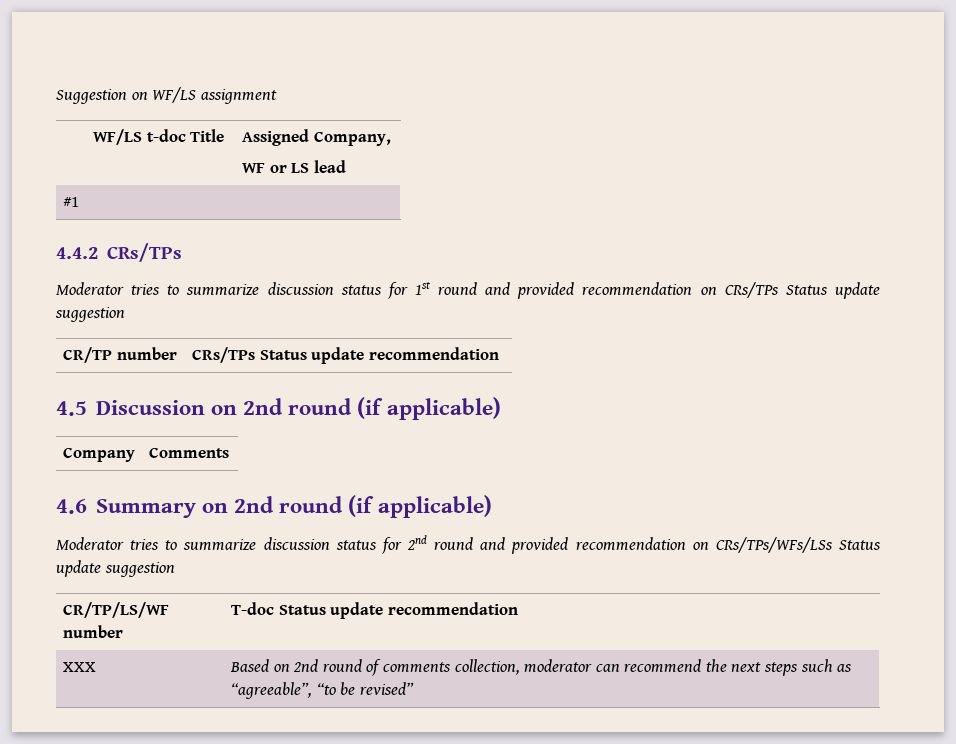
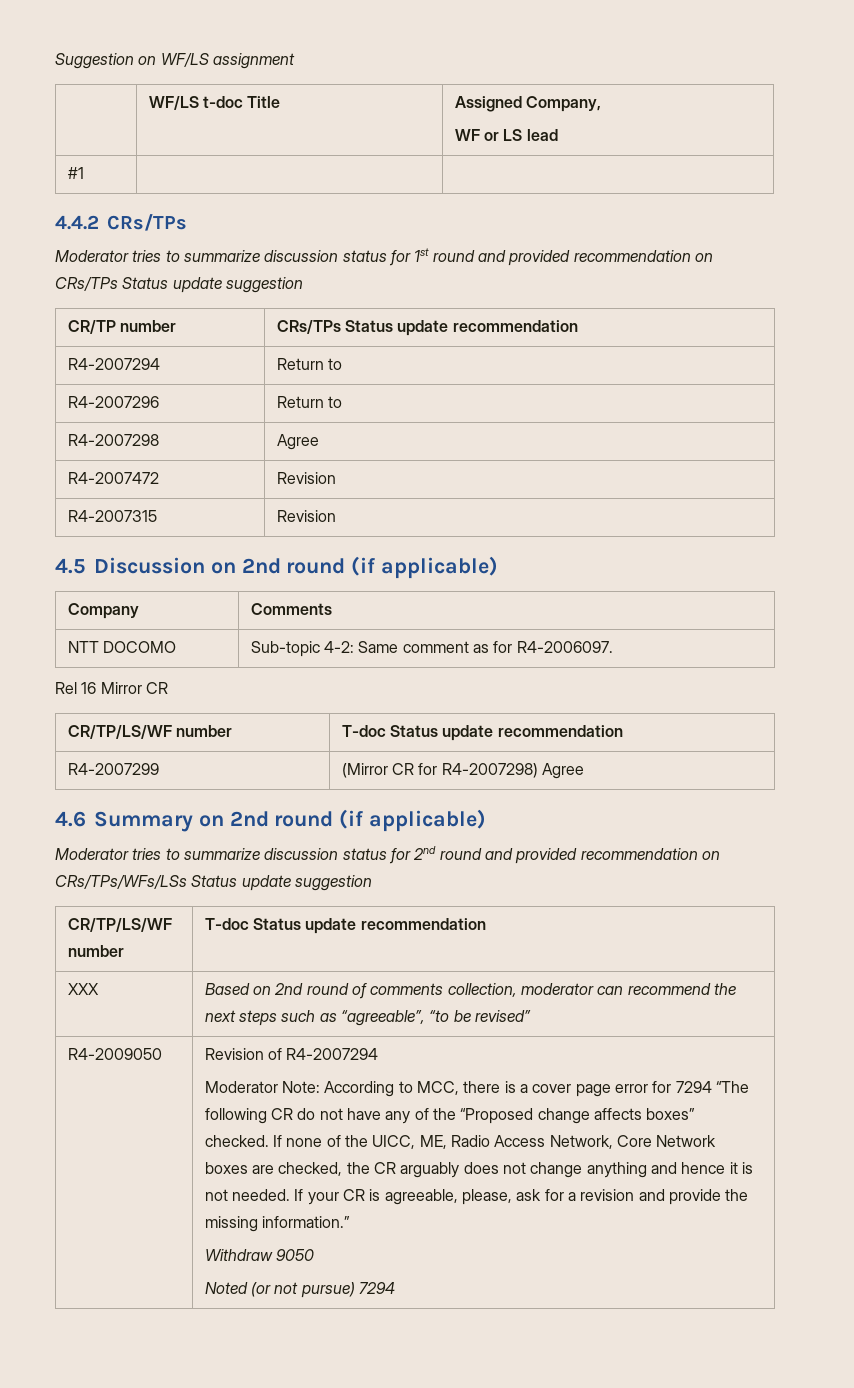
(499, 353) none -> [67,358,160,370] [276,358,343,370] [67,396,159,408] [276,396,343,408] [67,434,159,446] [276,434,319,450] [67,472,159,484] [276,472,336,484] [67,510,157,522] [276,510,336,522] // R4-2007294 | Return to // R4-2007296 | Return to // R4-2007298 | Agree // R4-2007472 | Revision // R4-2007315 | Revision
(229, 452) none -> [67,641,177,653] [250,641,613,657] [55,682,168,694] [67,725,233,739] [341,725,623,741] [67,763,159,775] [341,763,585,779] // NTT DOCOMO | Sub-topic 4-2: Same comment as for R4-2006097. // Rel 16 Mirror CR // CR/TP/LS/WF number | T-doc Status update recommendation // R4-2007299 | (Mirror CR for R4-2007298) Agree
(414, 688) none -> [67,1048,162,1060] [204,1048,379,1060] [204,1081,749,1097] [204,1108,696,1124] [204,1135,717,1149] [204,1162,753,1178] [204,1189,749,1205] [204,1216,351,1232] [204,1249,315,1261] [204,1282,396,1298] // R4-2009050 | Revision of R4-2007294 // Moderator Note: According to MCC, there is a cover page error for 7294 “The following CR do not have any of the “Proposed change affects boxes” checked. If none of the UICC, ME, Radio Access Network, Core Network boxes are checked, the CR arguably does not change anything and hence it is not needed. If your CR is agreeable, please, ask for a revision and provide the missing information.” // Withdraw 9050 // Noted (or not pursue) 7294

